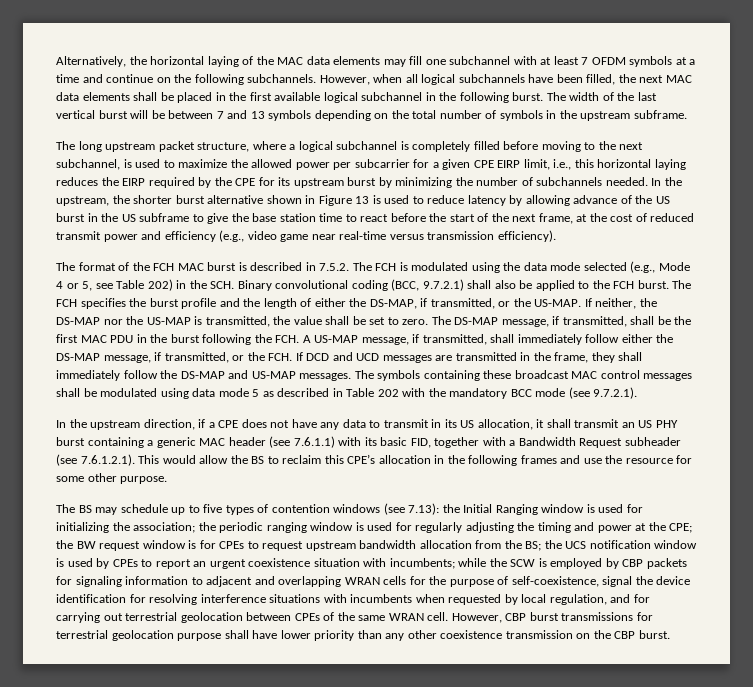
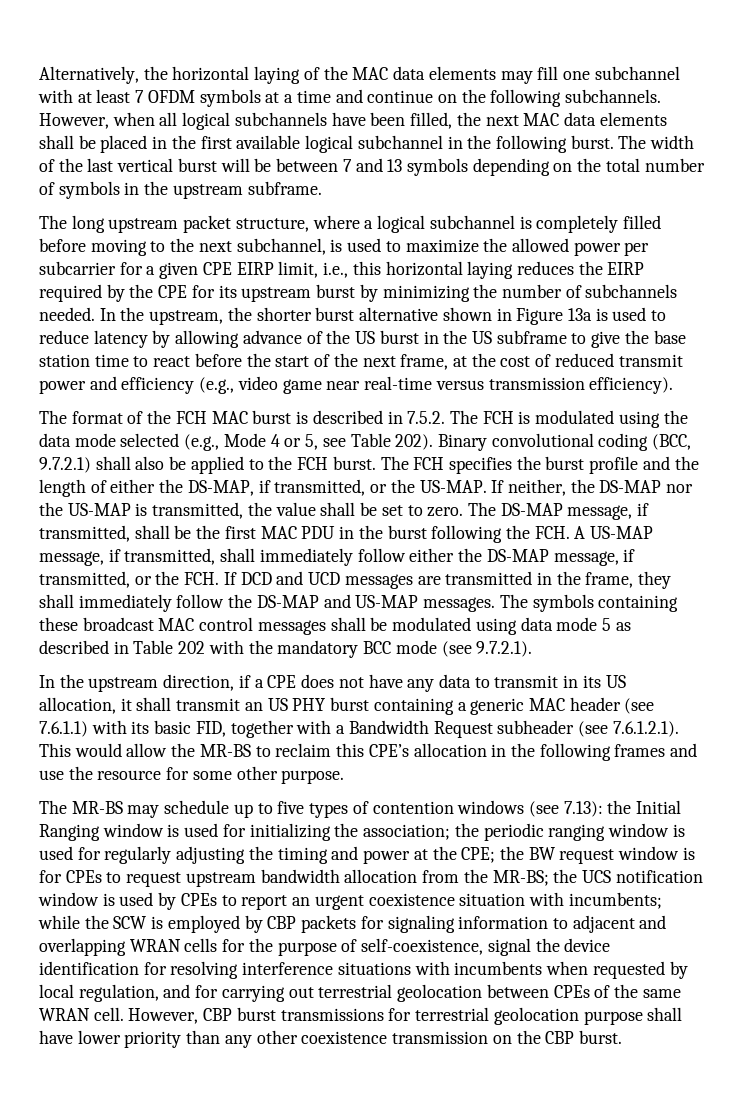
[355,196,370,204] 13 -> [567,308,592,321] 13a
[147,279,235,291] 202) in the SCH. -> [395,434,434,450] 202).
[251,456,265,464] BS -> [199,744,251,757] MR-BS
[78,505,92,513] BS -> [71,801,123,814] MR-BS
[525,541,542,551] BS; -> [492,870,549,886] MR-BS;

